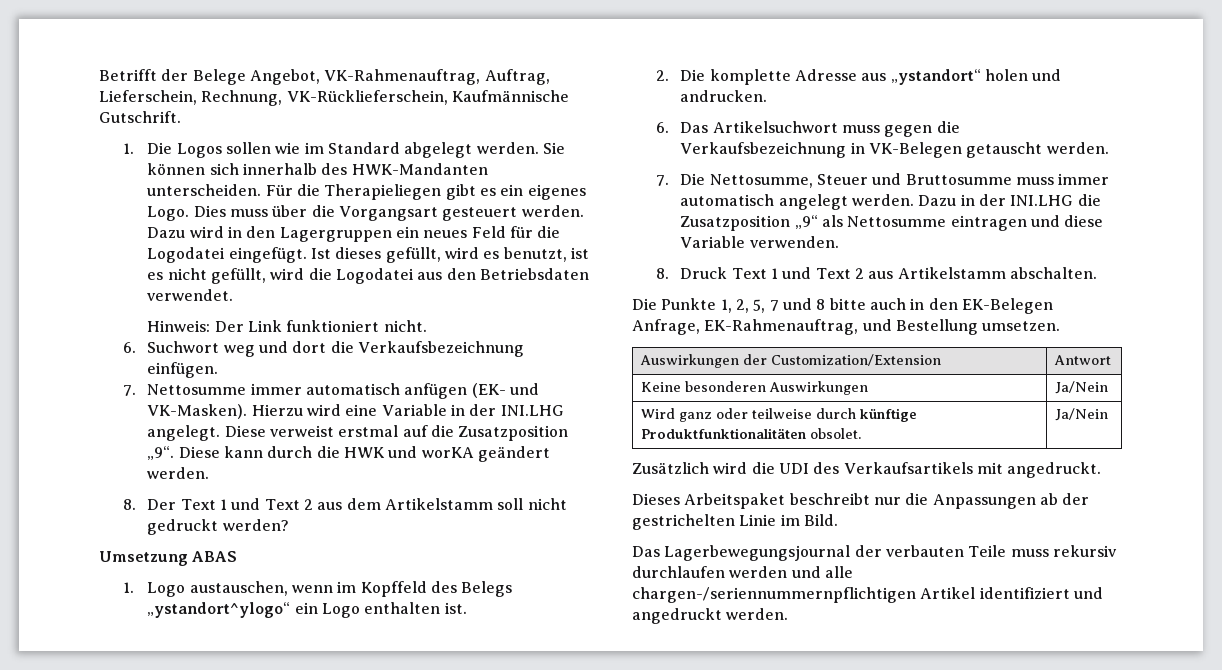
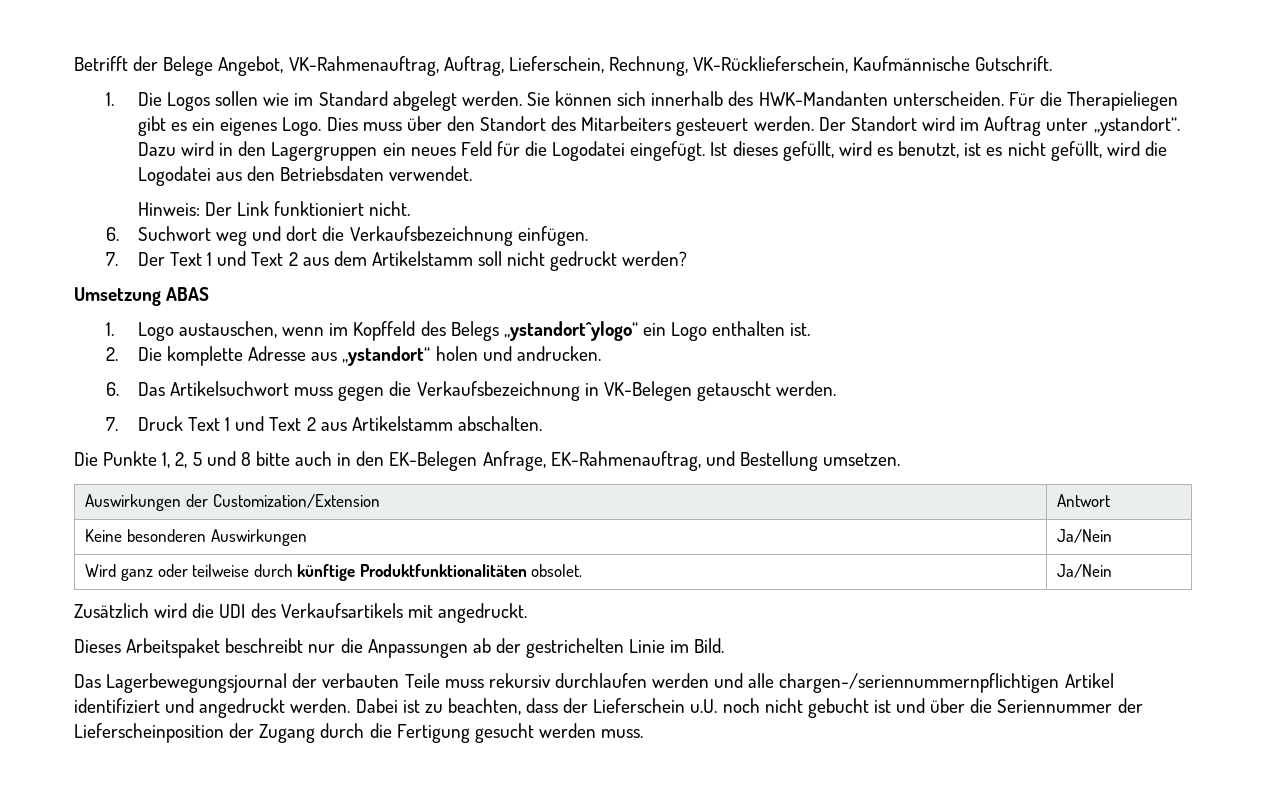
[311,205,584,221] die Vorgangsart gesteuert werden. -> [446,116,1180,136] den Standort des Mitarbeiters gesteuert werden. Der Standort wird im Auftrag unter „ystandort“.
[147,383,540,399] [147,404,564,419] [147,425,569,441] [147,446,551,462] [147,467,210,479] [123,499,137,510] Nettosumme immer automatisch anfügen (EK- und VK-Masken). Hierzu wird eine Variable in der INI.LHG angelegt. Diese verweist erstmal auf die Zusatzposition „9“. Diese kann durch die HWK und worKA geändert werden. // 8. -> (118, 259) none
[680,173,1110,188] [680,194,1101,210] [680,215,1104,231] [680,236,839,248] [656,268,670,279] Die Nettosumme, Steuer und Bruttosumme muss immer automatisch angelegt werden. Dazu in der INI.LHG die Zusatzposition „9“ als Nettosumme eintragen und diese Variable verwenden. // 8. -> (118, 424) none
[753,299,779,313] 5, 7 -> [192,452,202,466] 5
(789, 614) none -> [355,698,1143,718] [74,723,644,743] Dabei ist zu beachten, dass der Lieferschein u.U. noch nicht gebucht ist und über die Seriennummer der Lieferscheinposition der Zugang durch die Fertigung gesucht werden muss.

